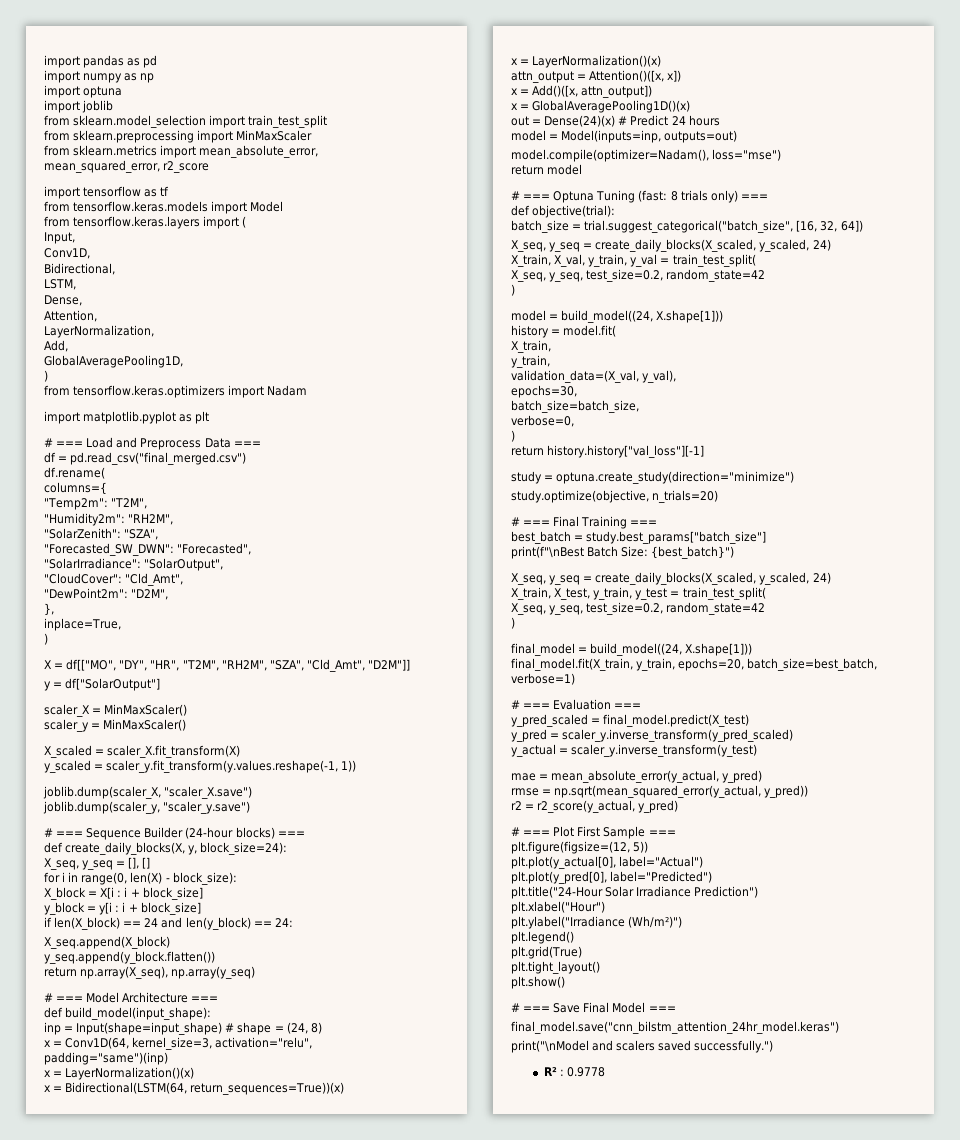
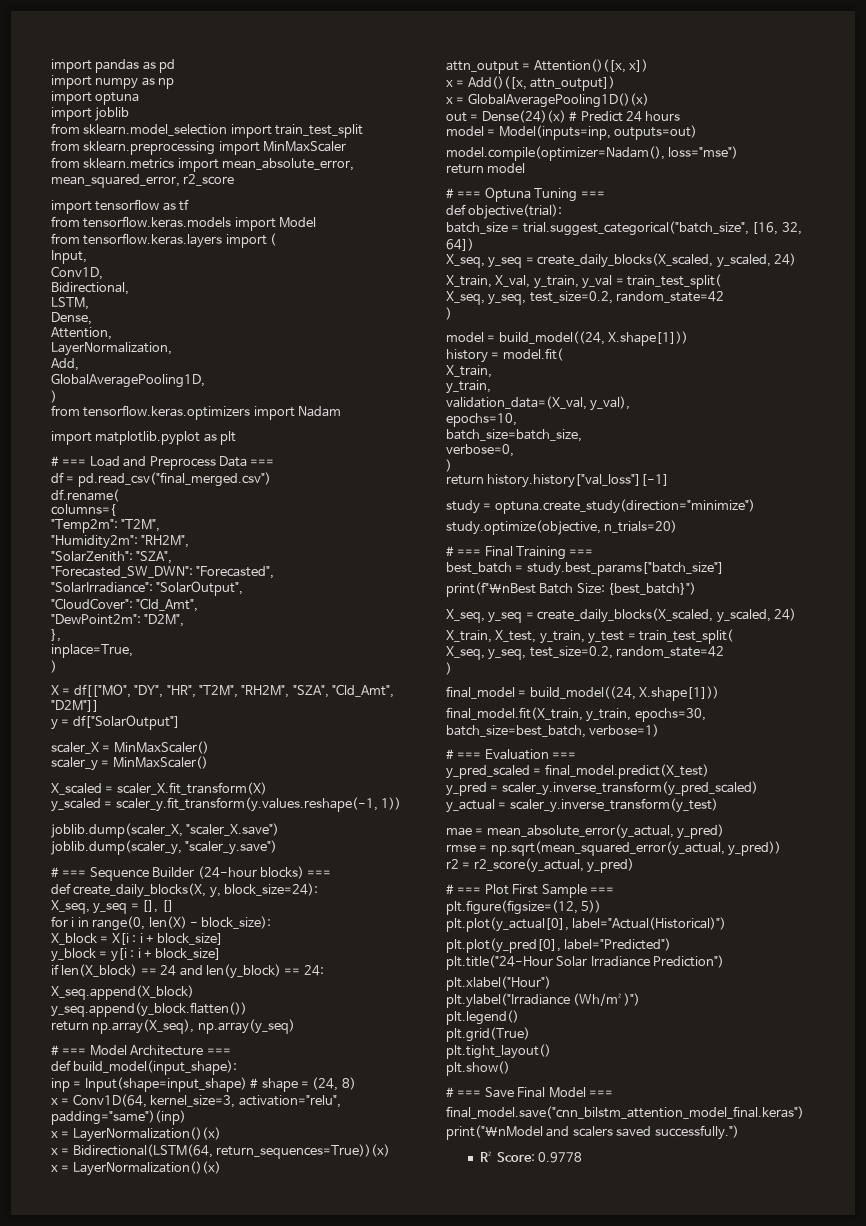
[638,190,738,203] (fast: 8 trials only) -> (578, 195) none
[511,385,577,398] epochs=30, -> [446,413,517,427] epochs=10,
[678,658,745,671] epochs=20, -> [634,708,706,722] epochs=30,
[619,856,704,868] label="Actual") -> [572,917,727,930] label="Actual(Historical)")
[511,1021,839,1034] final_model.save("cnn_bilstm_attention_24hr_model.keras") -> [446,1106,804,1119] final_model.save("cnn_bilstm_attention_model_final.keras")
[559,1069,564,1076] : -> [497,1152,536,1162] Score:

